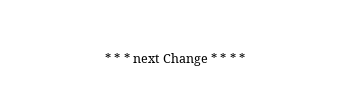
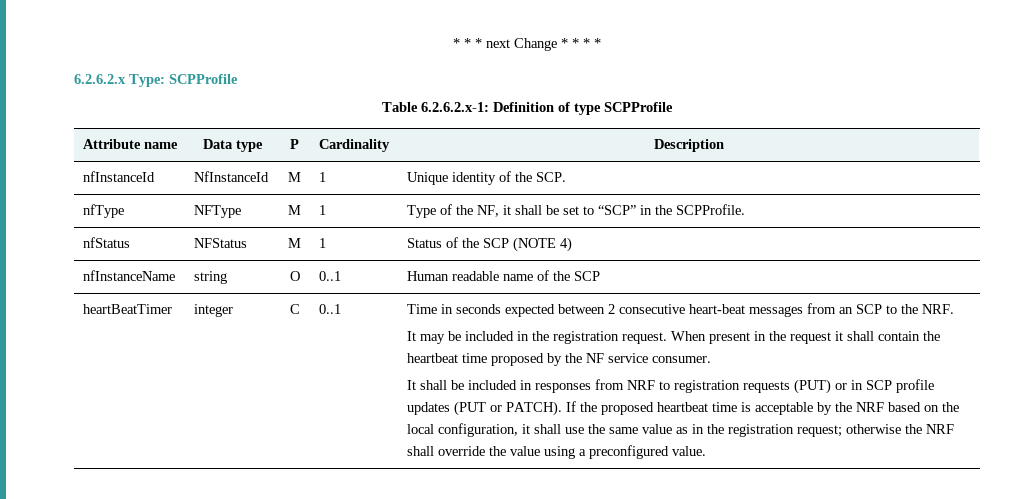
(245, 58) none -> [74,74,238,87] [382,102,673,115] [83,139,178,149] [202,139,263,152] [290,139,299,149] [318,139,390,152] [654,139,724,152] [82,171,155,182] [193,171,269,182] [288,172,301,182] [318,172,326,182] [406,171,566,185] [82,204,124,218] [193,205,241,218] [288,205,301,215] [318,205,326,215] [406,204,745,218] [82,237,130,248] [193,238,247,248] [288,238,301,248] [318,238,326,248] [406,237,572,252] [82,270,175,281] [193,271,227,284] [289,271,300,281] [318,271,341,281] [406,270,600,281] [82,304,172,314] [193,304,233,317] [289,304,300,314] [318,304,341,314] [406,303,954,317] [406,331,940,344] [406,353,711,366] [406,379,934,394] [406,401,959,416] [406,423,954,437] [406,445,706,459] // 6.2.6.2.x Type: SCPProfile // Table 6.2.6.2.x-1: Definition of type SCPProfile // Attribute name | Data type | P | Cardinality | Description // nfInstanceId | NfInstanceId | M | 1 | Unique identity of the SCP. // nfType | NFType | M | 1 | Type of the NF, it shall be set to “SCP” in the SCPProfile. // nfStatus | NFStatus | M | 1 | Status of the SCP (NOTE 4) // nfInstanceName | string | O | 0..1 | Human readable name of the SCP // heartBeatTimer | integer | C | 0..1 | Time in seconds expected between 2 consecutive heart-beat messages from an SCP to the NRF. // It may be included in the registration request. When present in the request it shall contain the heartbeat time proposed by the NF service consumer. // It shall be included in responses from NRF to registration requests (PUT) or in SCP profile updates (PUT or PATCH). If the proposed heartbeat time is acceptable by the NRF based on the local configuration, it shall use the same value as in the registration request; otherwise the NRF shall override the value using a preconfigured value.

